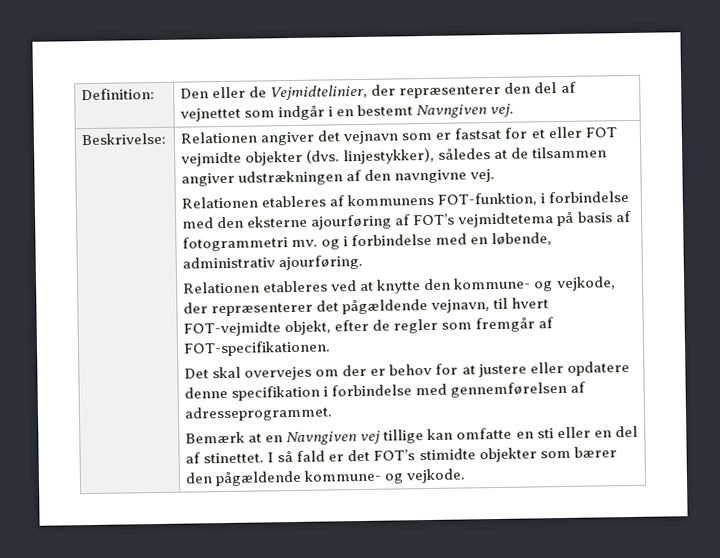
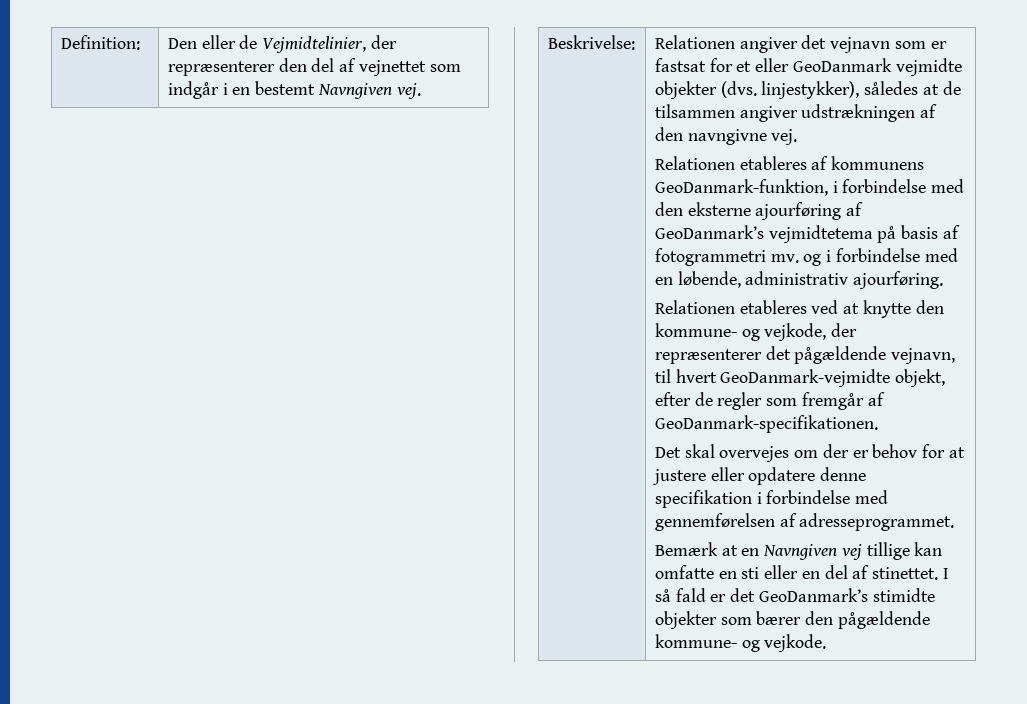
[584,127,617,138] FOT -> [792,58,892,72] GeoDanmark
[437,192,538,207] FOT-funktion, -> [654,179,828,196] GeoDanmark-funktion,
[413,213,456,226] FOT’s -> [654,225,764,239] GeoDanmark’s
[183,321,282,337] FOT-vejmidte -> [720,369,891,387] GeoDanmark-vejmidte
[183,340,332,357] FOT-specifikationen. -> [654,415,878,433] GeoDanmark-specifikationen.
[373,449,416,461] FOT’s -> [758,588,868,602] GeoDanmark’s

